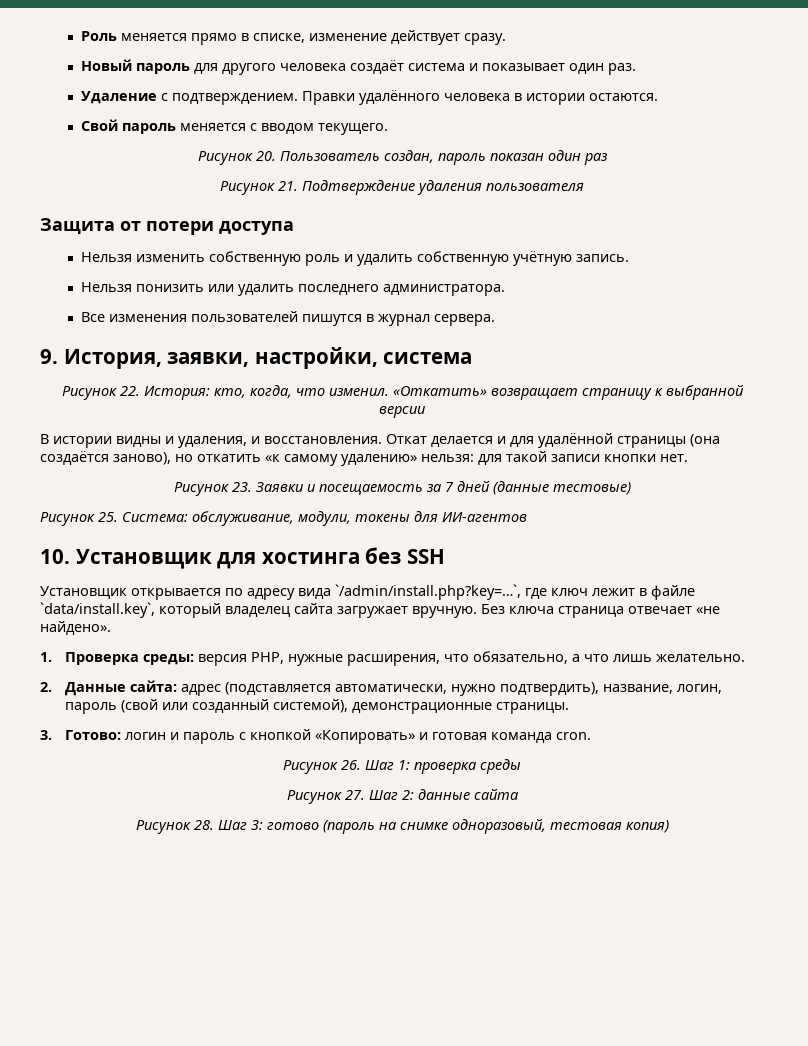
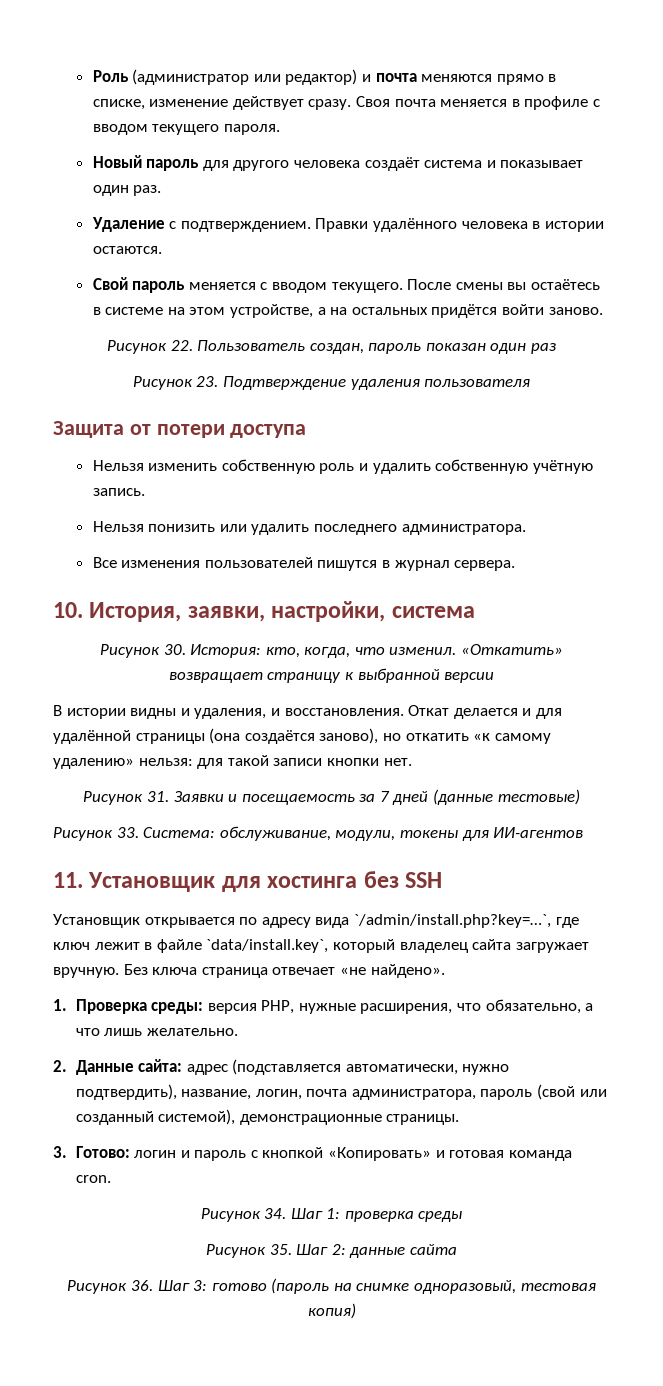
[120,33,187,41] меняется -> [132,69,493,85] (администратор или редактор) и почта меняются
(506, 39) none -> [355,96,600,110] [92,124,280,135] Своя почта меняется в профиле с вводом текущего пароля.
[197,151,276,165] // Рисунок 20. -> [407,279,600,290] [92,304,603,318] [106,340,193,354] После смены вы остаётесь в системе на этом устройстве, а на остальных придётся войти заново. // Рисунок 22.
[278,181,298,191] 21. -> [196,376,219,387] 23.
[40,349,58,364] 9. -> [53,602,83,618] 10.
[119,386,140,396] 22. -> [163,644,186,655] 30.
[231,482,252,492] 23. -> [146,791,169,802] 31.
[98,512,118,522] 25. -> [116,827,139,838] 33.
[40,549,70,564] 10. -> [53,872,83,888] 11.
(722, 689) none -> [306,1089,476,1100] почта администратора,
[341,760,361,770] 26. -> [264,1208,287,1219] 34.
[344,790,365,800] 27. -> [269,1244,292,1255] 35.
[193,820,214,830] 28. -> [130,1280,153,1291] 36.

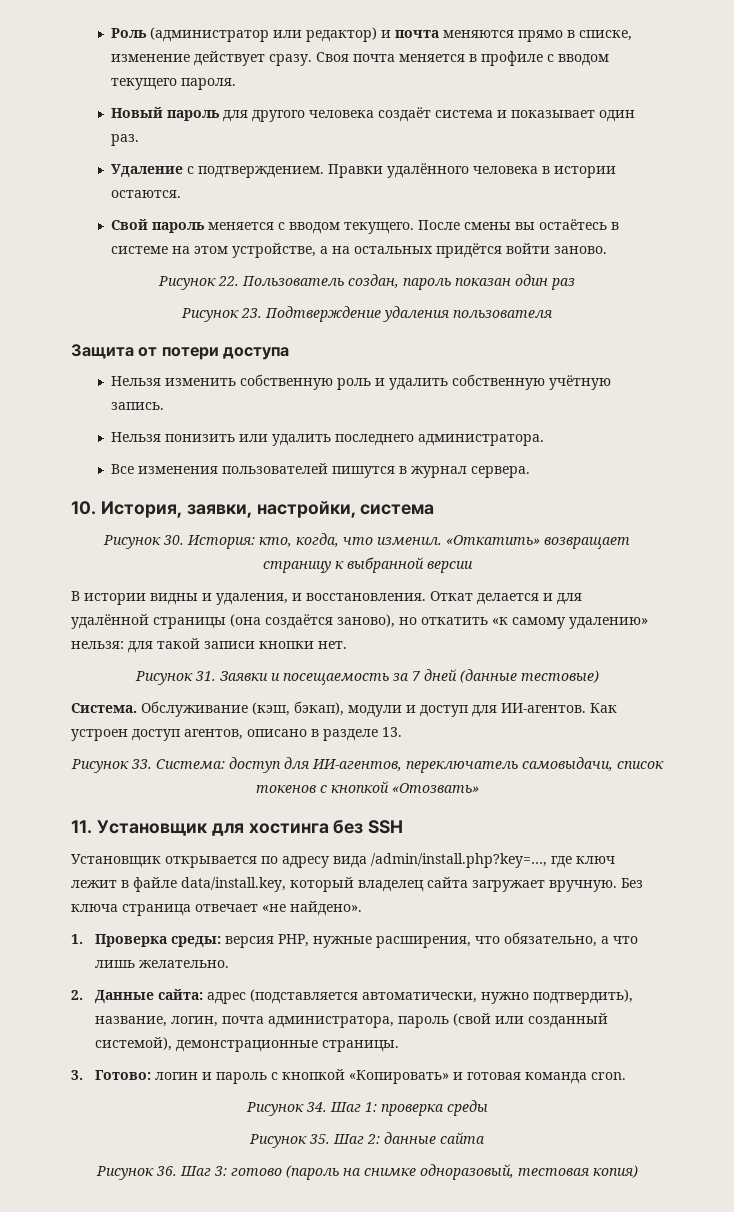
[53,826,584,841] Рисунок 33. Система: обслуживание, модули, токены для ИИ-агентов -> [71,701,617,717] [71,727,402,741] [70,757,664,773] [255,781,479,793] Система. Обслуживание (кэш, бэкап), модули и доступ для ИИ-агентов. Как устроен доступ агентов, описано в разделе 13. // Рисунок 33. Система: доступ для ИИ-агентов, переключатель самовыдачи, список токенов с кнопкой «Отозвать»
[353,914,551,928] `/admin/install.php?key=…`, -> [371,853,547,868] /admin/install.php?key=…,
[206,939,329,953] `data/install.key`, -> [181,877,286,892] data/install.key,

